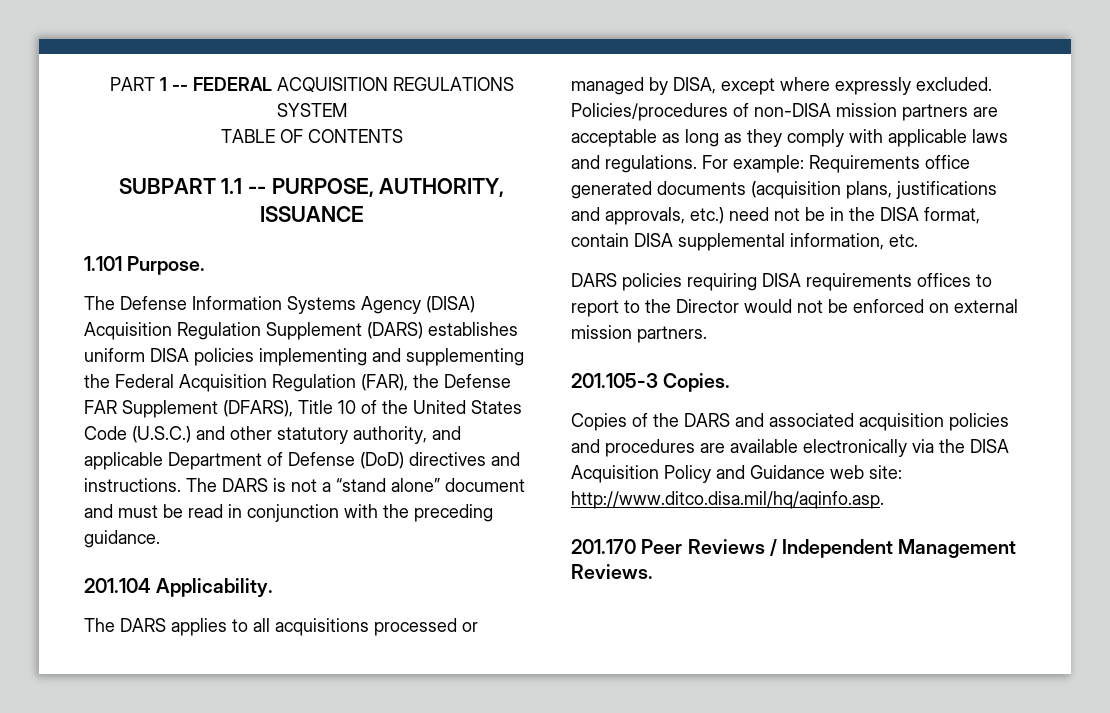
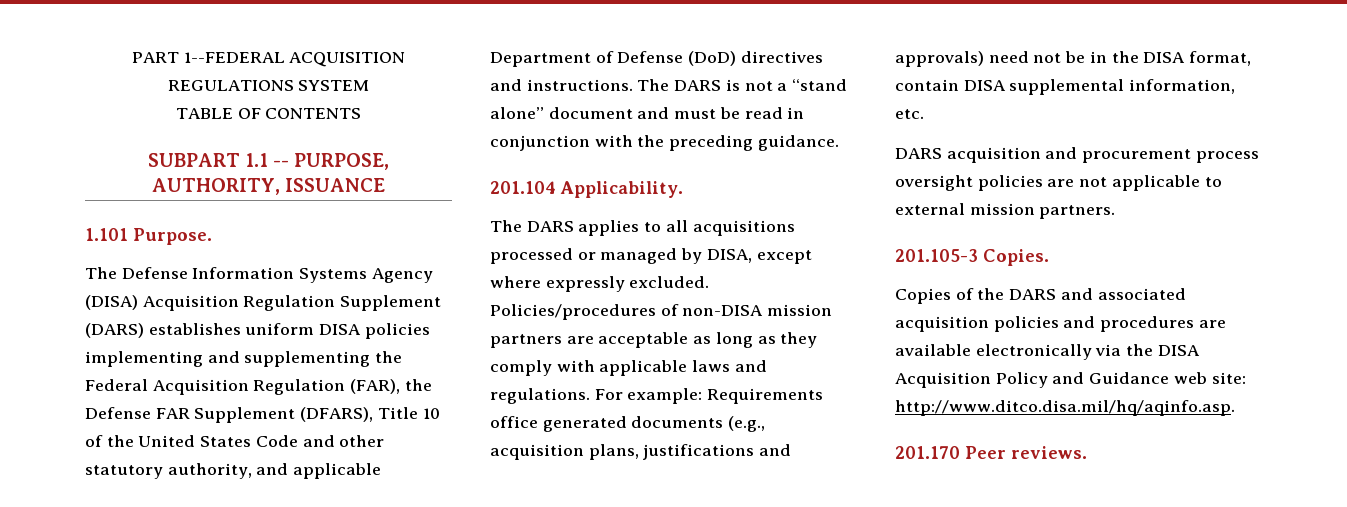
[159,77,272,91] 1 -- FEDERAL -> [183,52,285,63] 1--FEDERAL
[132,426,191,443] (U.S.C.) -> (298, 441) none
[751,181,841,199] (acquisition -> [728,416,766,432] [490,444,584,460] (e.g., acquisition
[605,207,724,225] approvals, etc.) -> [895,51,984,67] approvals)
[622,273,992,291] [571,299,949,317] policies requiring DISA requirements offices to report to the Director would not be enforced on -> [946,147,1259,163] [895,175,1222,191] acquisition and procurement process oversight policies are not applicable to
[687,539,1017,558] [571,564,653,579] Reviews / Independent Management Reviews. -> [1011,446,1087,459] reviews.

